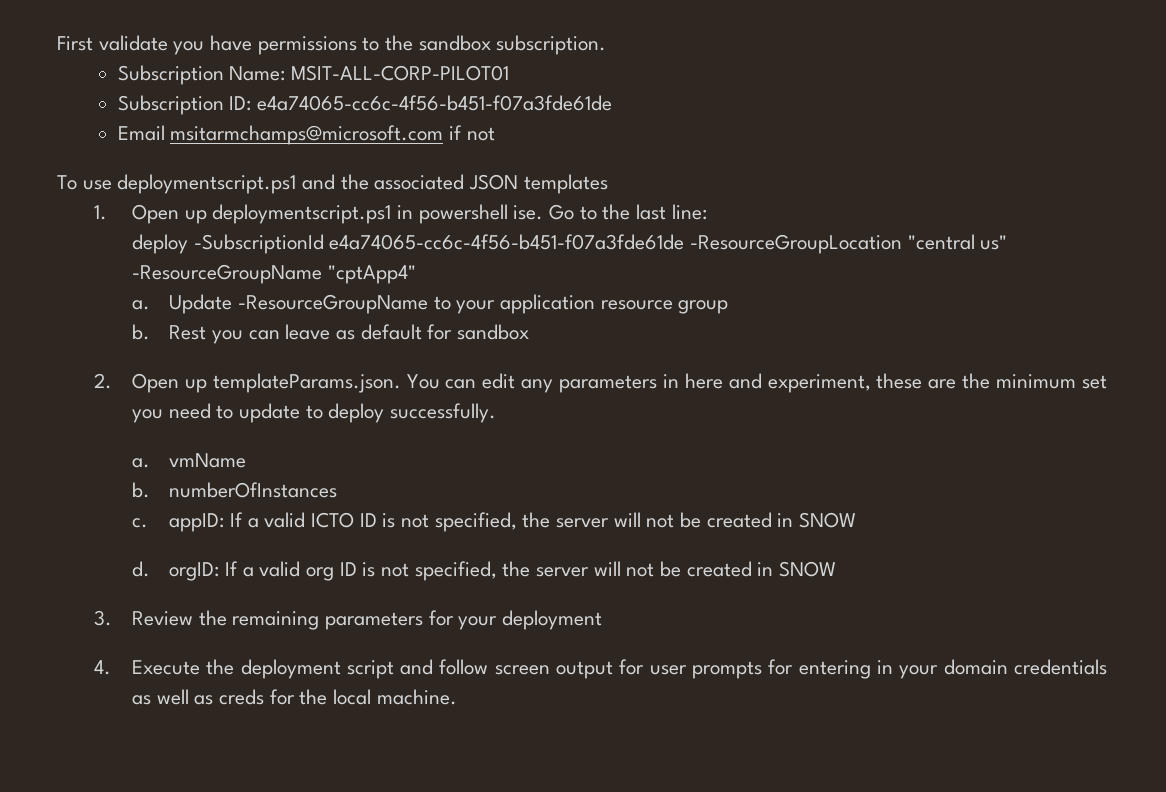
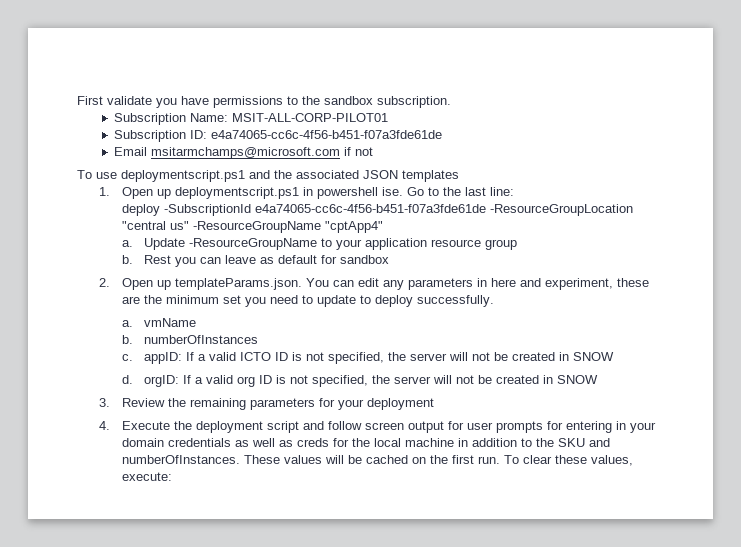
[376,689,457,705] machine. -> [404,438,610,447] [121,455,633,466] [121,472,172,481] machine in addition to the SKU and numberOfInstances. These values will be cached on the first run. To clear these values, execute:

